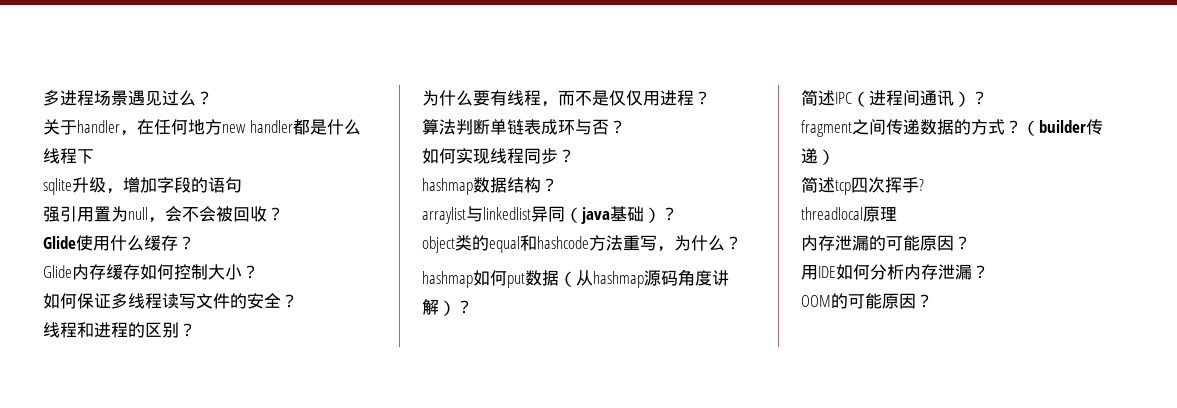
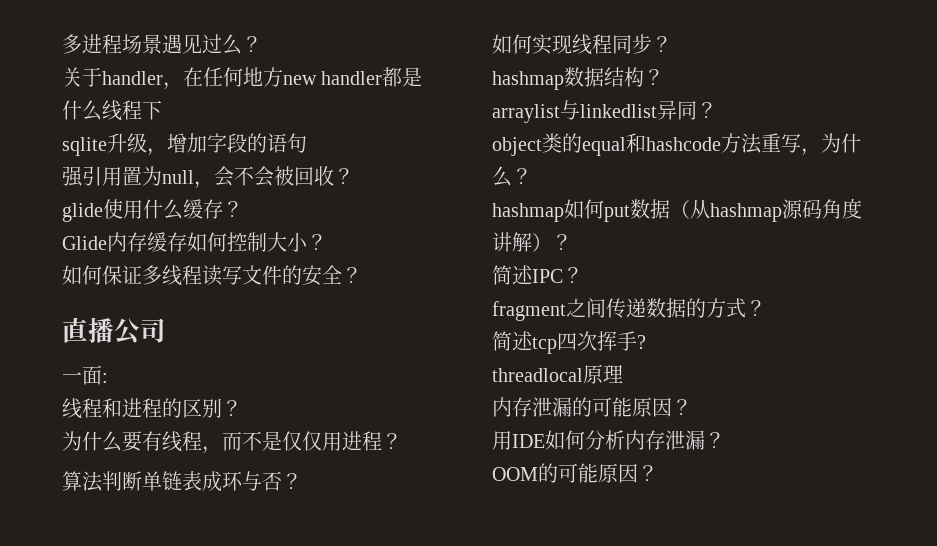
[43,236,76,249] Glide -> [62,203,103,222] glide
(298, 301) none -> [62,317,166,345] [62,365,108,385] // 直播公司 // 一面:
[565,206,661,224] （java基础） -> (697, 110) none
[852,90,971,107] （进程间通讯） -> (563, 276) none
[1022,119,1103,136] [801,148,835,165] （builder传递） -> (766, 308) none

